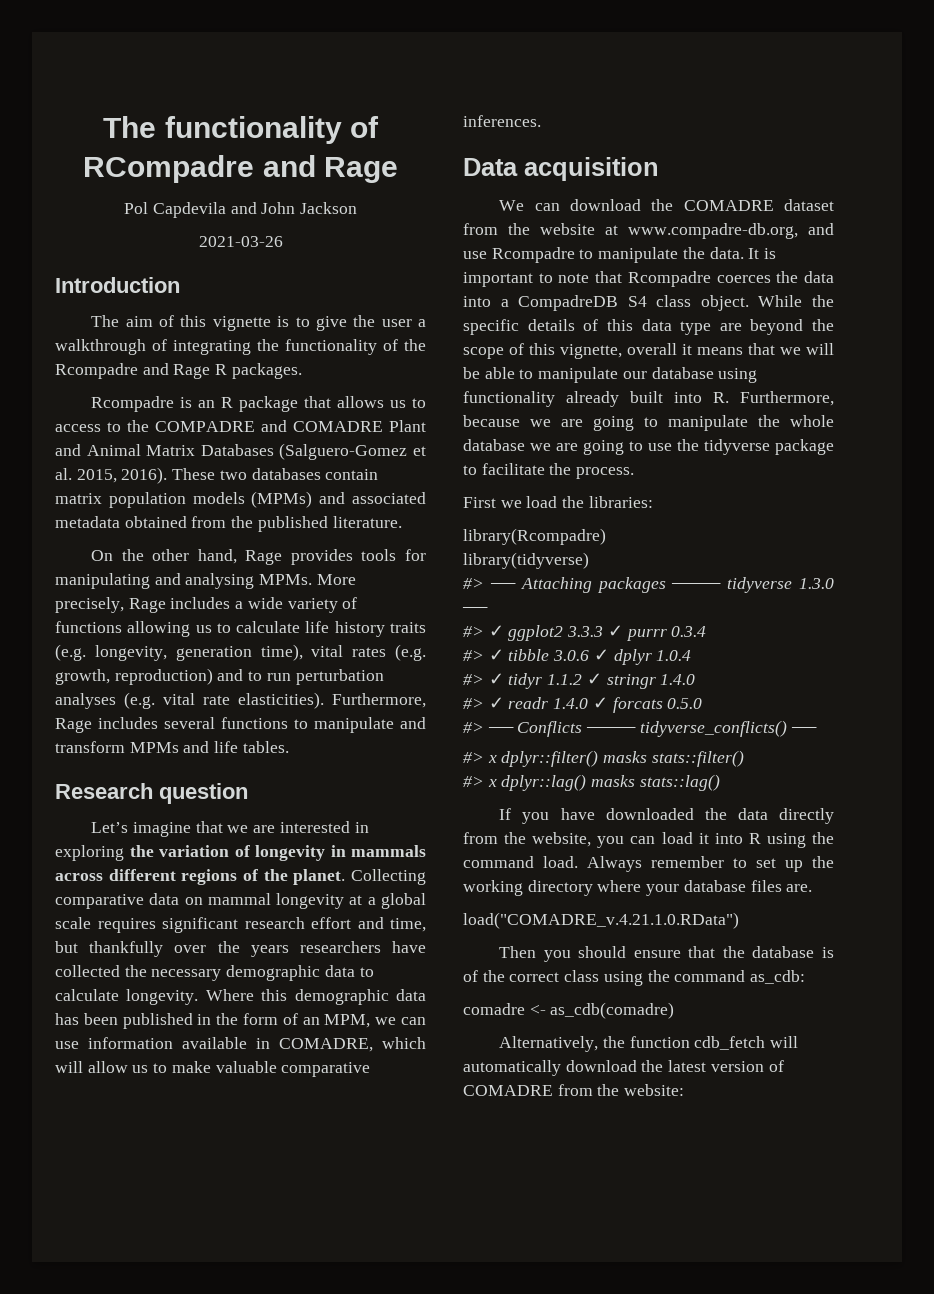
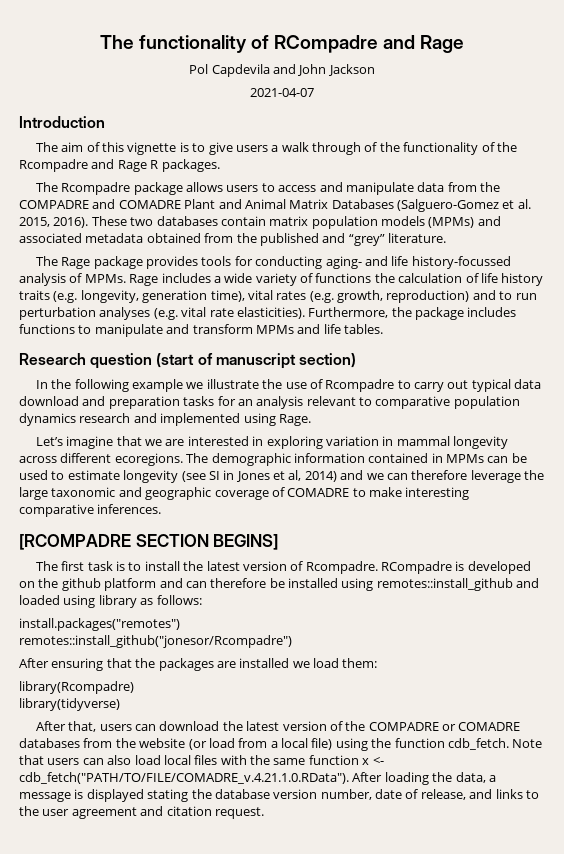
[198,236,283,247] 2021-03-26 -> [250,88,314,97] 2021-04-07
[353,315,426,327] [55,339,251,355] the user a walkthrough of integrating -> [235,142,378,155] users a walk through of
[91,396,426,412] [55,422,121,432] Rcompadre is an R package that allows us to access to -> [35,182,477,195] The Rcompadre package allows users to access and manipulate data from
(328, 524) none -> [322,233,385,246] and “grey”
[91,549,426,565] [55,573,356,589] [55,597,124,613] On the other hand, Rage provides tools for manipulating and analysing MPMs. More precisely, -> [35,256,511,269] [19,273,126,286] The Rage package provides tools for conducting aging- and life history-focussed analysis of MPMs.
[127,621,301,637] allowing us to calculate -> [374,273,479,283] the calculation of
[55,717,215,733] Rage includes several -> [391,307,517,320] the package includes
(248, 793) none -> [156,353,356,369] [35,379,542,392] [19,396,520,409] [19,413,311,426] (start of manuscript section) // In the following example we illustrate the use of Rcompadre to carry out typical data download and preparation tasks for an analysis relevant to comparative population dynamics research and implemented using Rage.
[129,845,426,861] [55,869,426,885] [55,893,426,909] [55,917,426,933] [55,941,426,957] [55,965,374,981] [55,989,426,1005] [55,1013,427,1029] [55,1037,426,1052] [55,1061,149,1073] the variation of longevity in mammals across different regions of the planet. Collecting comparative data on mammal longevity at a global scale requires significant research effort and time, but thankfully over the years researchers have collected the necessary demographic data to calculate longevity. Where this demographic data has been published in the form of an MPM, we can use information available in COMADRE, which will allow us -> [325,436,509,449] [19,453,527,466] [19,470,544,483] [19,487,350,500] variation in mammal longevity across different ecoregions. The demographic information contained in MPMs can be used to estimate longevity (see SI in Jones et al, 2014) and we can therefore leverage the large taxonomic and geographic coverage of COMADRE
[215,1061,277,1073] valuable -> [405,487,470,500] interesting
[463,157,659,181] [499,199,834,211] [463,223,834,239] [463,247,777,263] [463,271,834,287] [463,295,834,311] [463,319,834,335] [463,343,834,359] [463,367,758,383] [463,391,834,407] [463,415,834,431] [463,439,834,455] [463,463,635,479] [463,496,653,508] [463,528,606,545] [463,552,589,569] [463,577,834,593] [462,607,488,613] [463,625,707,641] [463,649,692,665] [463,673,696,689] [463,697,703,713] [463,720,817,737] [463,750,744,767] [463,774,720,791] [499,808,834,824] [463,832,834,848] [463,856,834,872] [463,880,813,896] [463,912,739,929] [499,946,834,962] [463,970,806,986] [463,1002,675,1019] [499,1036,799,1052] [463,1060,561,1076] Data acquisition // We can download the COMADRE dataset from the website at www.compadre-db.org, and use Rcompadre to manipulate the data. It is important to note that Rcompadre coerces the data into a CompadreDB S4 class object. While the specific details of this data type are beyond the scope of this vignette, overall it means that we will be able to manipulate our database using functionality already built into R. Furthermore, because we are going to manipulate the whole database we are going to use the tidyverse package to facilitate the process. // First we load the libraries: // library(Rcompadre) // library(tidyverse) // #> ── Attaching packages ──── tidyverse 1.3.0 ── // #> ✓ ggplot2 3.3.3 ✓ purrr 0.3.4 // #> ✓ tibble 3.0.6 ✓ dplyr 1.0.4 // #> ✓ tidyr 1.1.2 ✓ stringr 1.4.0 // #> ✓ readr 1.4.0 ✓ forcats 0.5.0 // #> ── Conflicts ──── tidyverse_conflicts() ── // #> x dplyr::filter() masks stats::filter() // #> x dplyr::lag() masks stats::lag() // If you have downloaded the data directly from the website, you can load it into R using the command load. Always remember to set up the working directory where your database files are. // load("COMADRE_v.4.21.1.0.RData") // Then you should ensure that the database is of the correct class using the command as_cdb: // comadre <- as_cdb(comadre) // Alternatively, the function cdb_fetch will automatically -> [19,534,279,550] [35,561,531,574] [19,578,540,591] [19,595,202,608] [19,618,180,631] [19,635,292,648] [19,658,378,671] [19,681,134,694] [19,698,120,711] [35,721,157,732] [RCOMPADRE SECTION BEGINS] // The first task is to install the latest version of Rcompadre. RCompadre is developed on the github platform and can therefore be installed using remotes::install_github and loaded using library as follows: // install.packages("remotes") // remotes::install_github("jonesor/Rcompadre") // After ensuring that the packages are installed we load them: // library(Rcompadre) // library(tidyverse) // After that, users can
[463,1084,685,1096] COMADRE from the website: -> [345,721,521,731] [19,738,543,751] [19,755,384,765] [19,772,496,785] [19,789,539,802] [19,806,264,819] the COMPADRE or COMADRE databases from the website (or load from a local file) using the function cdb_fetch. Note that users can also load local files with the same function x <- cdb_fetch("PATH/TO/FILE/COMADRE_v.4.21.1.0.RData"). After loading the data, a message is displayed stating the database version number, date of release, and links to the user agreement and citation request.

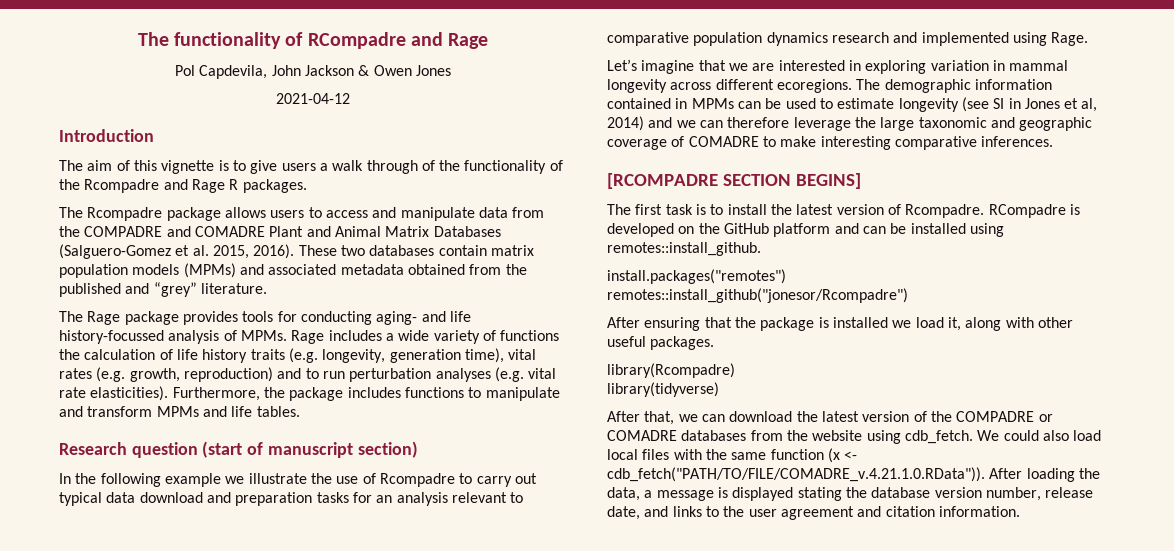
[211,64,296,77] Capdevila and -> [199,65,268,79] Capdevila,
[250,88,314,97] // 2021-04-07 -> [358,65,451,76] [276,93,350,104] & Owen Jones // 2021-04-12
[61,578,101,591] github -> [723,223,769,234] GitHub
[210,578,267,588] therefore -> (886, 230) none
[376,578,540,591] [19,595,202,608] remotes::install_github and loaded using library as follows: -> [607,242,761,256] remotes::install_github.
[158,658,236,671] packages are -> [760,317,829,331] package is
[342,658,378,668] them: -> [947,317,1073,331] [607,336,715,350] it, along with other useful packages.
[99,724,132,731] users -> [678,414,698,422] we
[188,738,543,751] [19,755,104,765] (or load from a local file) using the function cdb_fetch. Note that users can -> [866,430,1039,444] using cdb_fetch. We could
[362,757,384,765] [19,772,349,784] x <- cdb_fetch("PATH/TO/FILE/COMADRE_v.4.21.1.0.RData"). -> [827,448,858,463] [607,467,985,482] (x <- cdb_fetch("PATH/TO/FILE/COMADRE_v.4.21.1.0.RData")).
[375,789,466,800] date of release, -> [1045,487,1094,498] [607,506,640,520] release date,
[214,807,264,819] request. -> [938,506,1020,517] information.

